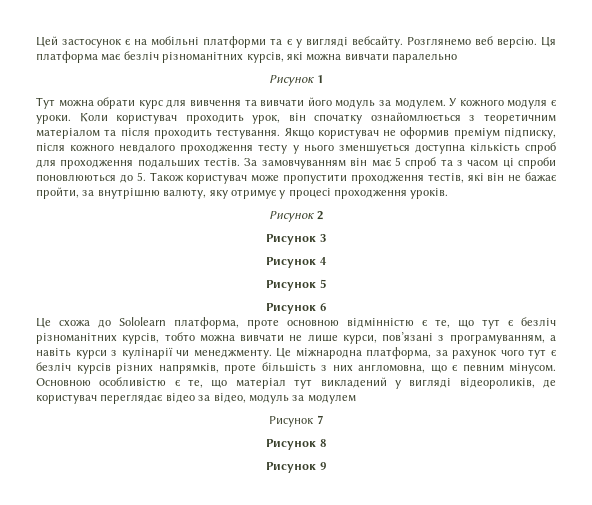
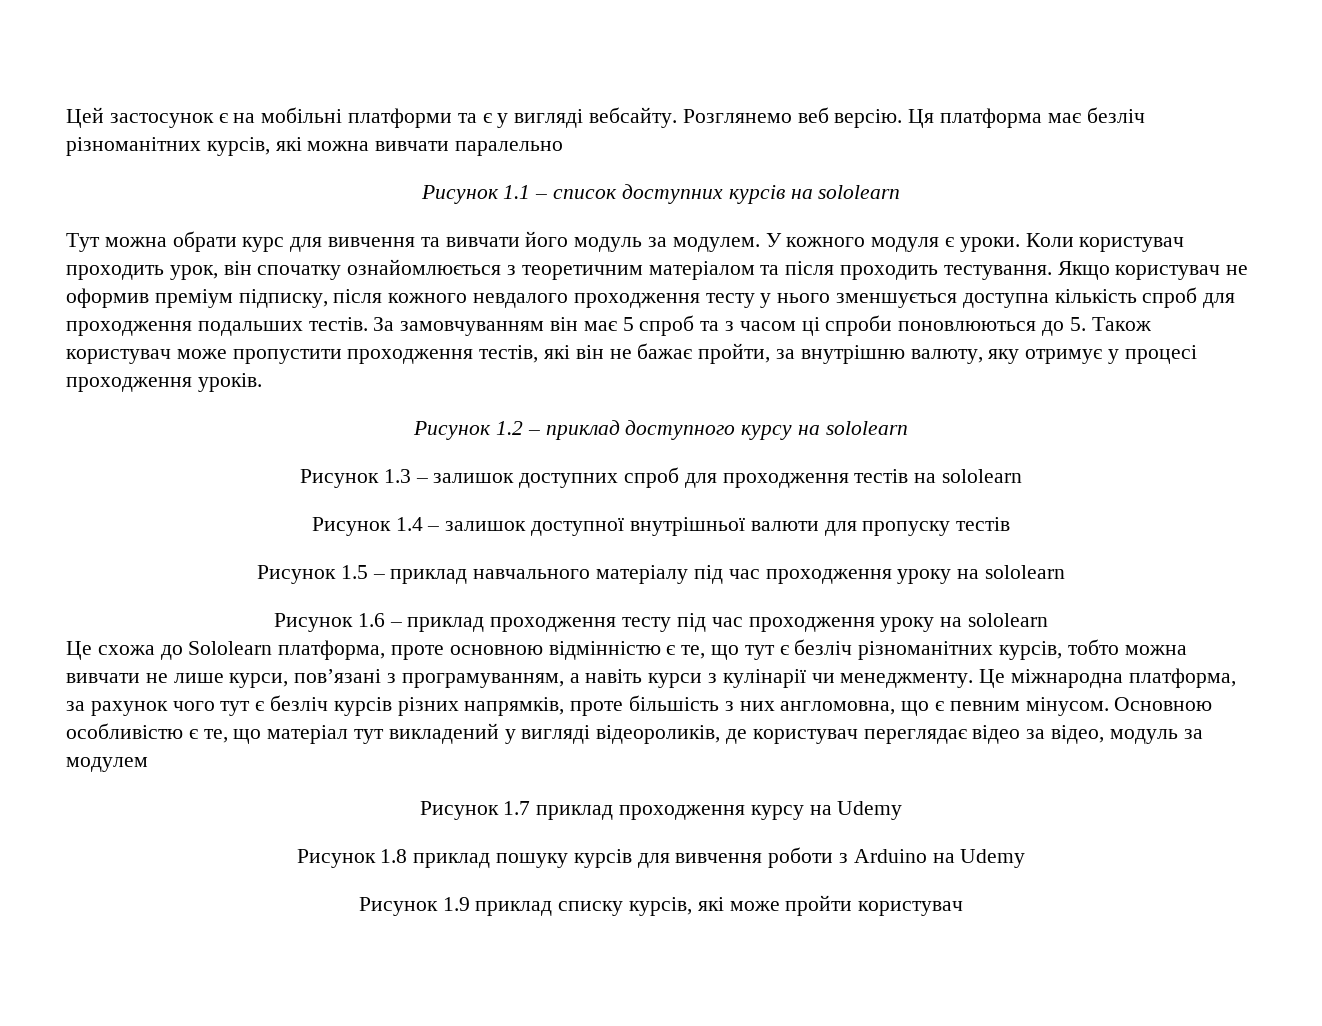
[316,75,323,83] 1 -> [503,184,901,204] 1.1 – список доступних курсів на sololearn
[316,211,323,220] [266,234,326,245] [266,257,327,268] [266,279,326,291] [266,303,326,314] 2 // Рисунок 3 // Рисунок 4 // Рисунок 5 // Рисунок 6 -> [495,420,908,440] [299,467,1023,488] [311,517,1011,536] [257,565,1065,584] [274,613,1048,632] 1.2 – приклад доступного курсу на sololearn // Рисунок 1.3 – залишок доступних спроб для проходження тестів на sololearn // Рисунок 1.4 – залишок доступної внутрішньої валюти для пропуску тестів // Рисунок 1.5 – приклад навчального матеріалу під час проходження уроку на sololearn // Рисунок 1.6 – приклад проходження тесту під час проходження уроку на sololearn
[316,415,323,424] [266,439,326,450] [266,462,326,473] 7 // Рисунок 8 // Рисунок 9 -> [503,801,903,820] [296,847,1026,868] [358,895,964,916] 1.7 приклад проходження курсу на Udemy // Рисунок 1.8 приклад пошуку курсів для вивчення роботи з Arduino на Udemy // Рисунок 1.9 приклад списку курсів, які може пройти користувач

